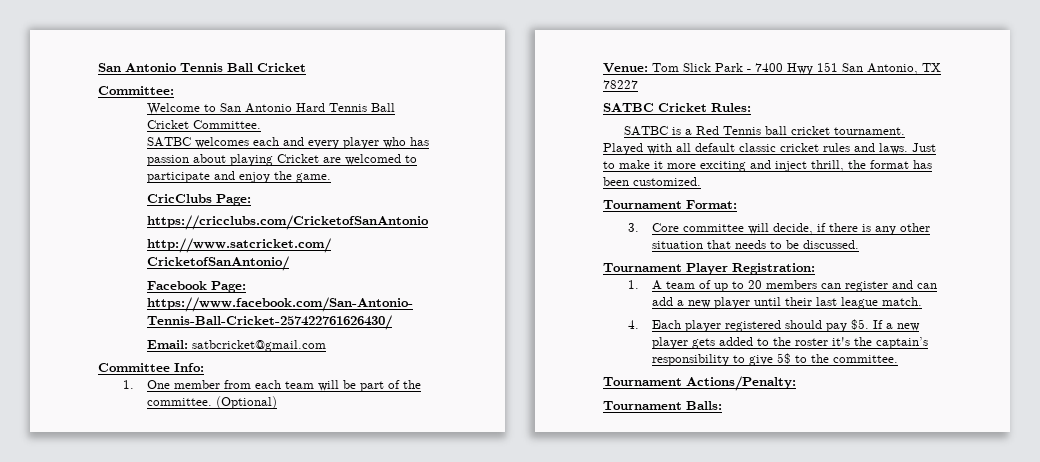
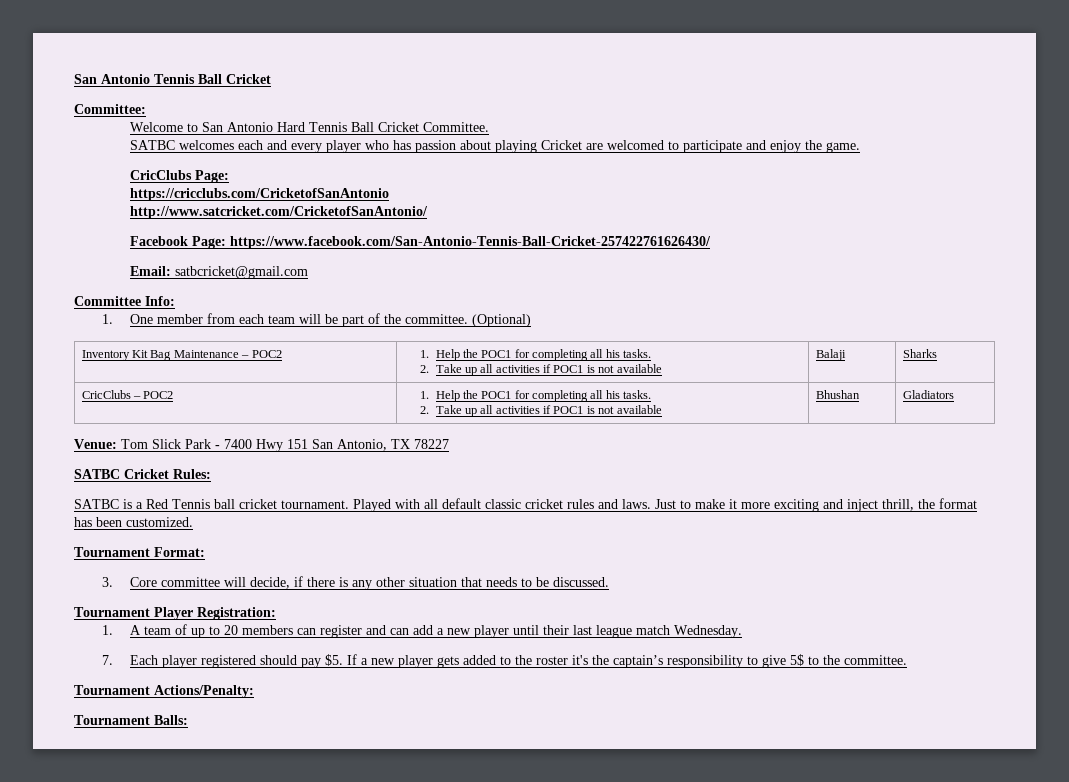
(278, 402) none -> [81,350,282,361] [420,349,652,361] [420,364,662,376] [815,349,846,361] [902,349,937,358] [81,390,174,399] [420,390,652,402] [420,405,662,417] [815,390,860,399] [902,390,954,399] // Inventory Kit Bag Maintenance – POC2 | 1. Help the POC1 for completing all his tasks. // 2. Take up all activities if POC1 is not available | Balaji | Sharks // CricClubs – POC2 | 1. Help the POC1 for completing all his tasks. // 2. Take up all activities if POC1 is not available | Bhushan | Gladiators
[882,297,923,306] [627,320,639,329] match. // 4. -> [635,625,742,638] [101,655,113,665] match Wednesday. // 7.

